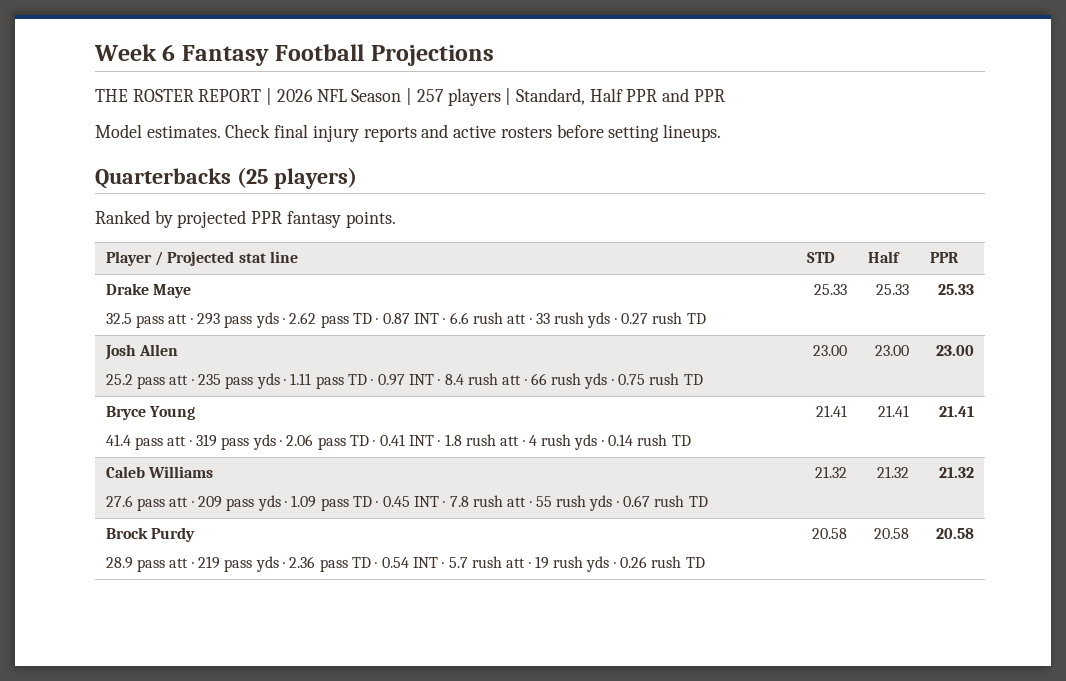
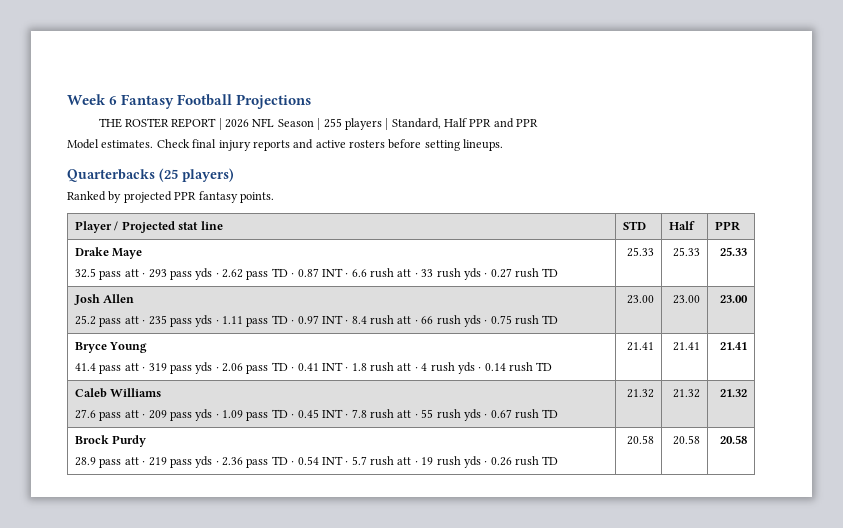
[416,89,444,102] 257 -> [323,118,342,128] 255

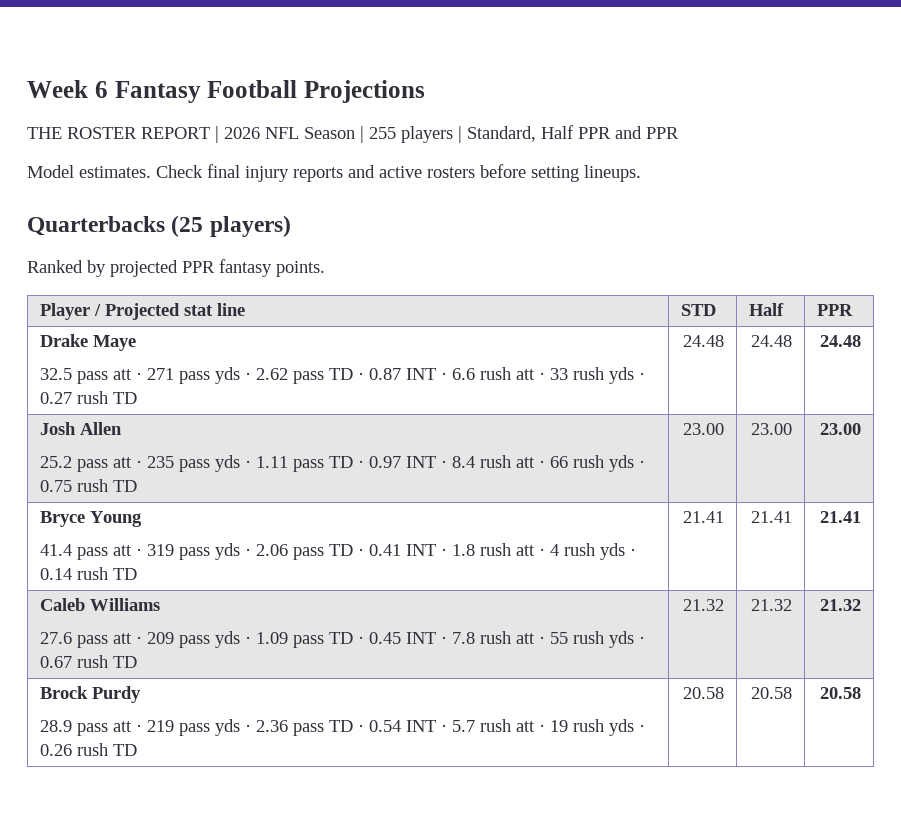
[148,269,167,278] 293 -> [147,368,175,380] 271
[626,247,654,257] [672,247,700,257] [719,247,747,256] 25.33 | 25.33 | 25.33 -> [682,335,724,347] [750,335,792,347] [819,335,861,347] 24.48 | 24.48 | 24.48

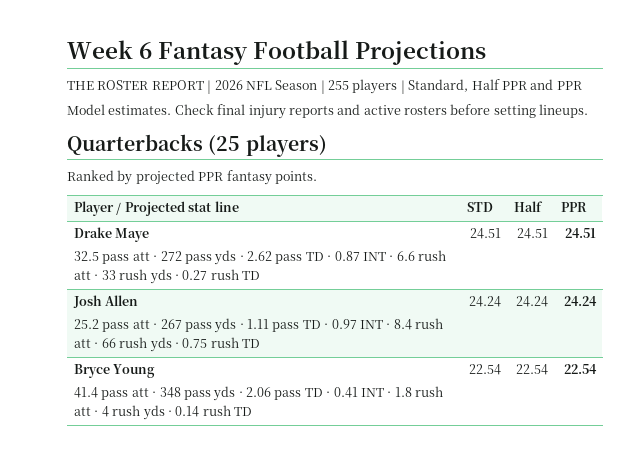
[147,368,175,380] 271 -> [160,251,182,261] 272
[682,335,724,347] [750,335,792,347] [819,335,861,347] 24.48 | 24.48 | 24.48 -> [469,228,501,239] [516,228,548,239] [564,228,596,238] 24.51 | 24.51 | 24.51
[147,456,175,468] 235 -> [160,319,182,329] 267
[682,423,724,435] [750,423,792,435] [819,423,861,435] 23.00 | 23.00 | 23.00 -> [468,296,501,307] [515,296,548,307] [563,296,597,306] 24.24 | 24.24 | 24.24
[147,544,175,556] 319 -> [159,387,181,398] 348
[682,511,724,523] [750,511,792,523] [819,511,861,523] [40,598,161,611] [40,631,646,648] [40,655,138,668] [682,599,724,611] [750,599,792,611] [819,599,861,611] [40,686,142,703] [40,719,646,736] [40,743,138,756] [682,687,724,699] [750,687,792,699] [819,687,861,699] 21.41 | 21.41 | 21.41 // Caleb Williams // 27.6 pass att · 209 pass yds · 1.09 pass TD · 0.45 INT · 7.8 rush att · 55 rush yds · 0.67 rush TD | 21.32 | 21.32 | 21.32 // Brock Purdy // 28.9 pass att · 219 pass yds · 2.36 pass TD · 0.54 INT · 5.7 rush att · 19 rush yds · 0.26 rush TD | 20.58 | 20.58 | 20.58 -> [468,364,501,375] [515,364,548,375] [563,364,597,374] 22.54 | 22.54 | 22.54

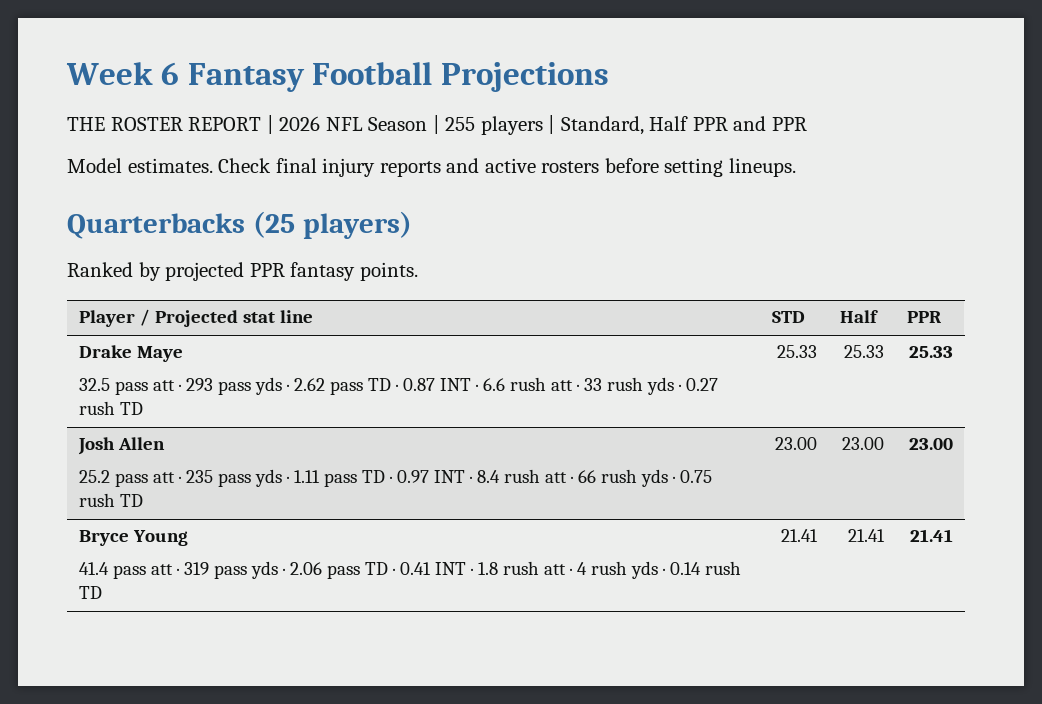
[160,251,182,261] 272 -> [186,378,214,391] 293
[469,228,501,239] [516,228,548,239] [564,228,596,238] 24.51 | 24.51 | 24.51 -> [776,345,817,358] [843,345,884,358] [908,346,953,358] 25.33 | 25.33 | 25.33
[160,319,182,329] 267 -> [186,470,214,483] 235
[468,296,501,307] [515,296,548,307] [563,296,597,306] 24.24 | 24.24 | 24.24 -> [774,437,817,450] [841,437,884,450] [908,438,953,450] 23.00 | 23.00 | 23.00
[159,387,181,398] 348 -> [184,562,210,575] 319
[468,364,501,375] [515,364,548,375] [563,364,597,374] 22.54 | 22.54 | 22.54 -> [780,529,818,542] [847,529,885,542] [909,529,953,542] 21.41 | 21.41 | 21.41

